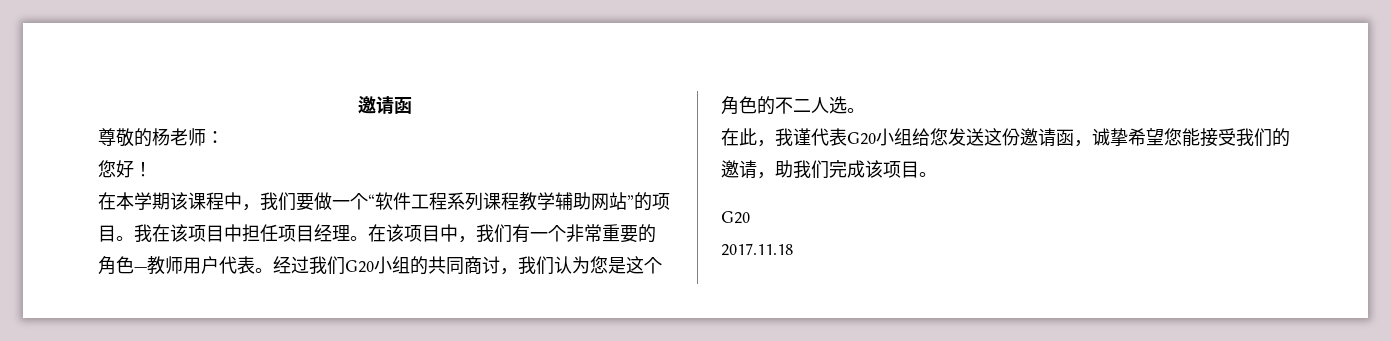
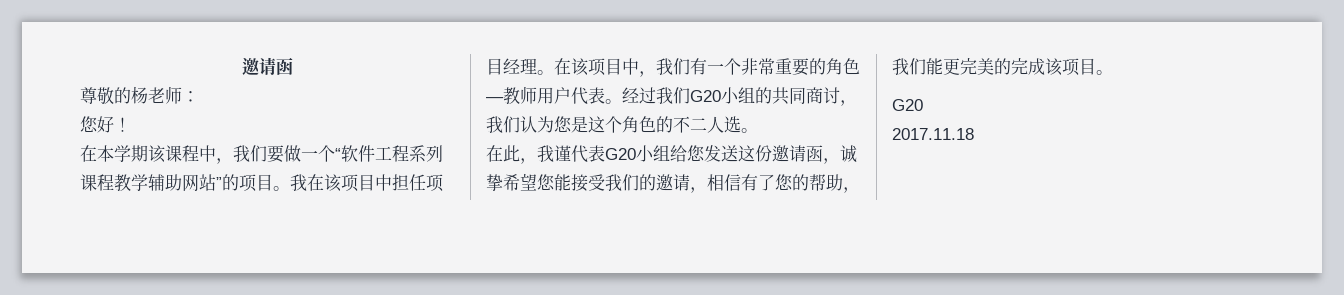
[775,160,829,179] 助我们 -> [707,174,860,193] [892,58,1011,75] 相信有了您的帮助，我们能更完美的

